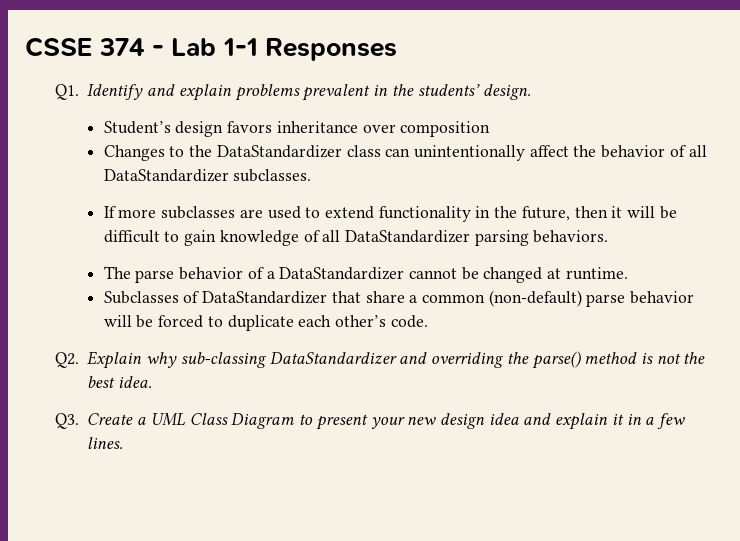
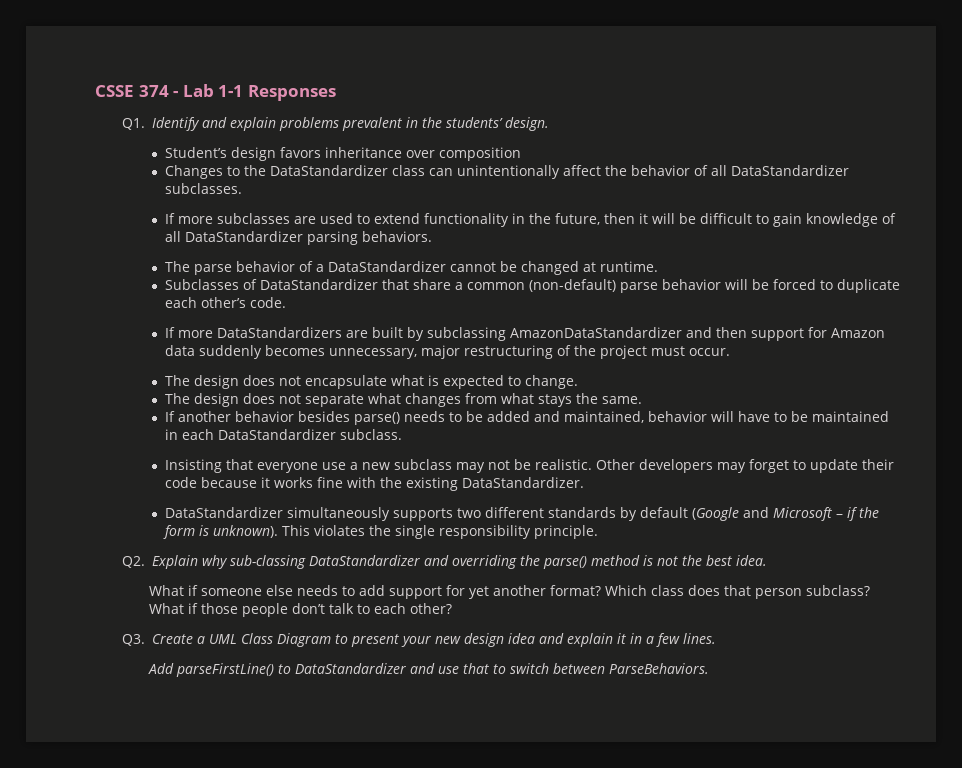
(428, 321) none -> [164,327,885,341] [164,345,730,359] [164,375,578,389] [164,393,642,407] [164,411,889,425] [164,429,402,440] [164,459,894,473] [164,477,584,491] [164,507,879,521] [162,525,598,539] // If more DataStandardizers are built by subclassing AmazonDataStandardizer and then support for Amazon data suddenly becomes unnecessary, major restructuring of the project must occur. // The design does not encapsulate what is expected to change. // The design does not separate what changes from what stays the same. // If another behavior besides parse() needs to be added and maintained, behavior will have to be maintained in each DataStandardizer subclass. // Insisting that everyone use a new subclass may not be realistic. Other developers may forget to update their code because it works fine with the existing DataStandardizer. // DataStandardizer simultaneously supports two different standards by default (Google and Microsoft – if the form is unknown). This violates the single responsibility principle.
(153, 382) none -> [149,585,871,599] [149,603,453,617] // What if someone else needs to add support for yet another format? Which class does that person subclass? What if those people don’t talk to each other?
(124, 443) none -> [148,663,710,677] // Add parseFirstLine() to DataStandardizer and use that to switch between ParseBehaviors.

